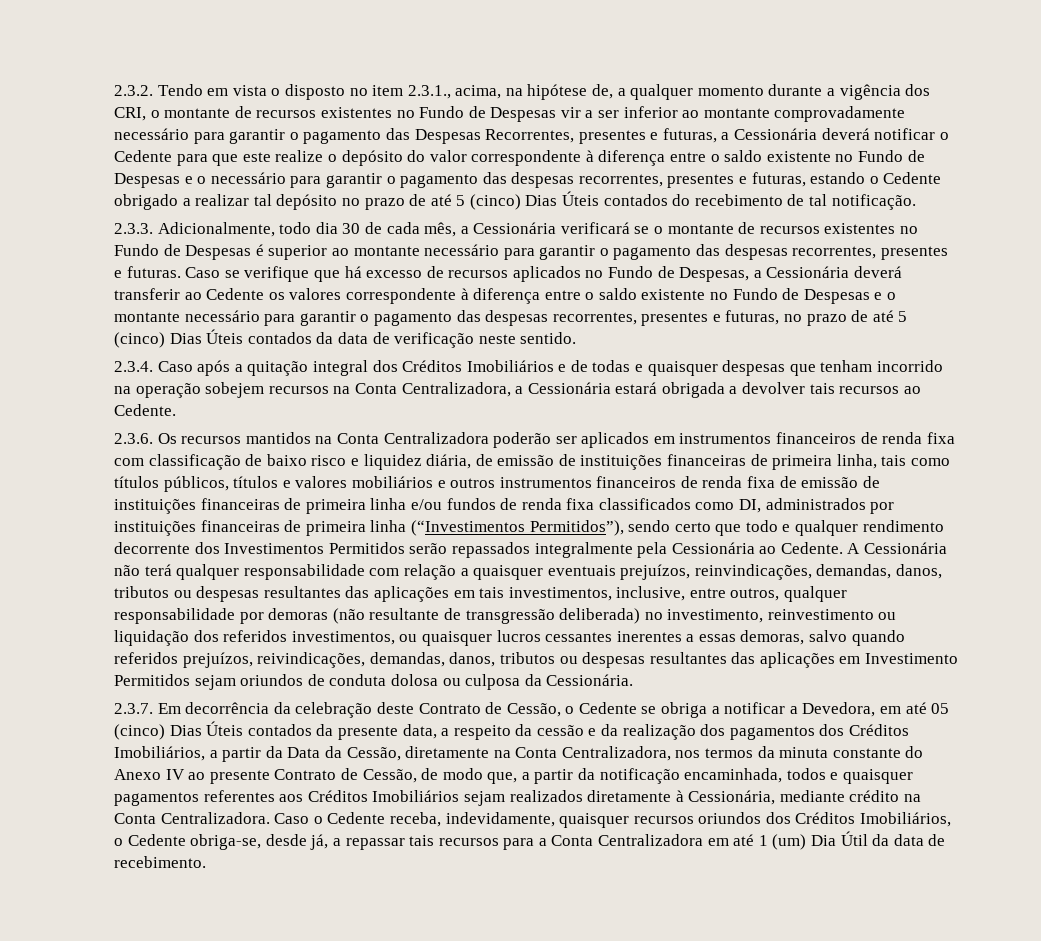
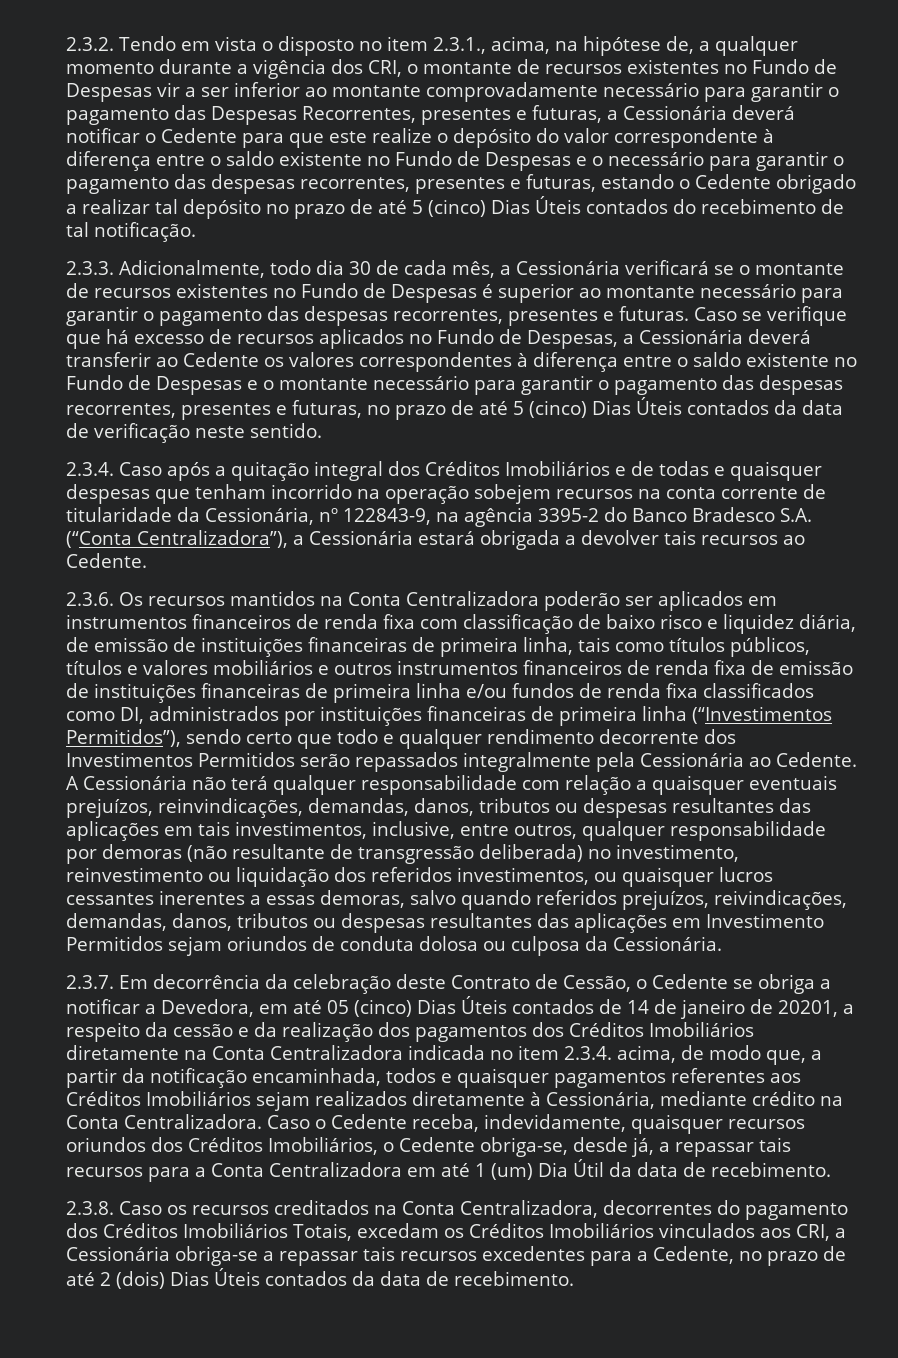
[345,288,456,304] correspondente -> [359,352,513,372] correspondentes
[354,382,511,397] Conta Centralizadora, -> [666,484,827,499] [66,507,813,527] [66,530,289,548] conta corrente de titularidade da Cessionária, nº 122843-9, na agência 3395-2 do Banco Bradesco S.A. (“Conta Centralizadora”),
[316,724,437,740] da presente data, -> [599,999,839,1019] de 14 de janeiro de 20201,
[113,746,924,762] [113,768,417,784] Imobiliários, a partir da Data da Cessão, diretamente na Conta Centralizadora, nos termos da minuta constante do Anexo IV ao presente Contrato de Cessão, -> [649,1022,755,1037] [66,1045,677,1063] Imobiliários diretamente na Conta Centralizadora indicada no item 2.3.4. acima,
(206, 862) none -> [66,1200,849,1220] [66,1223,847,1241] [66,1246,847,1266] [66,1268,575,1289] // 2.3.8. Caso os recursos creditados na Conta Centralizadora, decorrentes do pagamento dos Créditos Imobiliários Totais, excedam os Créditos Imobiliários vinculados aos CRI, a Cessionária obriga-se a repassar tais recursos excedentes para a Cedente, no prazo de até 2 (dois) Dias Úteis contados da data de recebimento.

